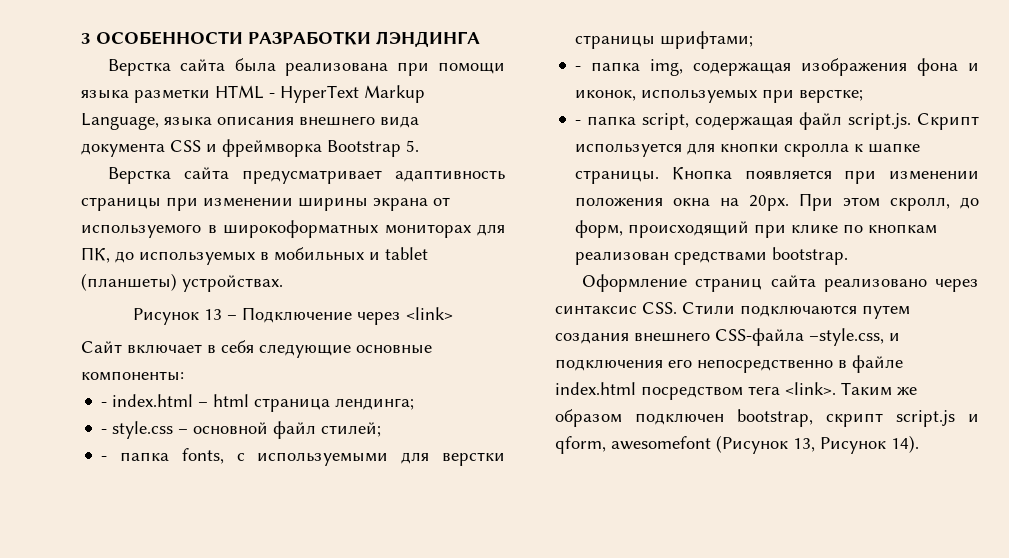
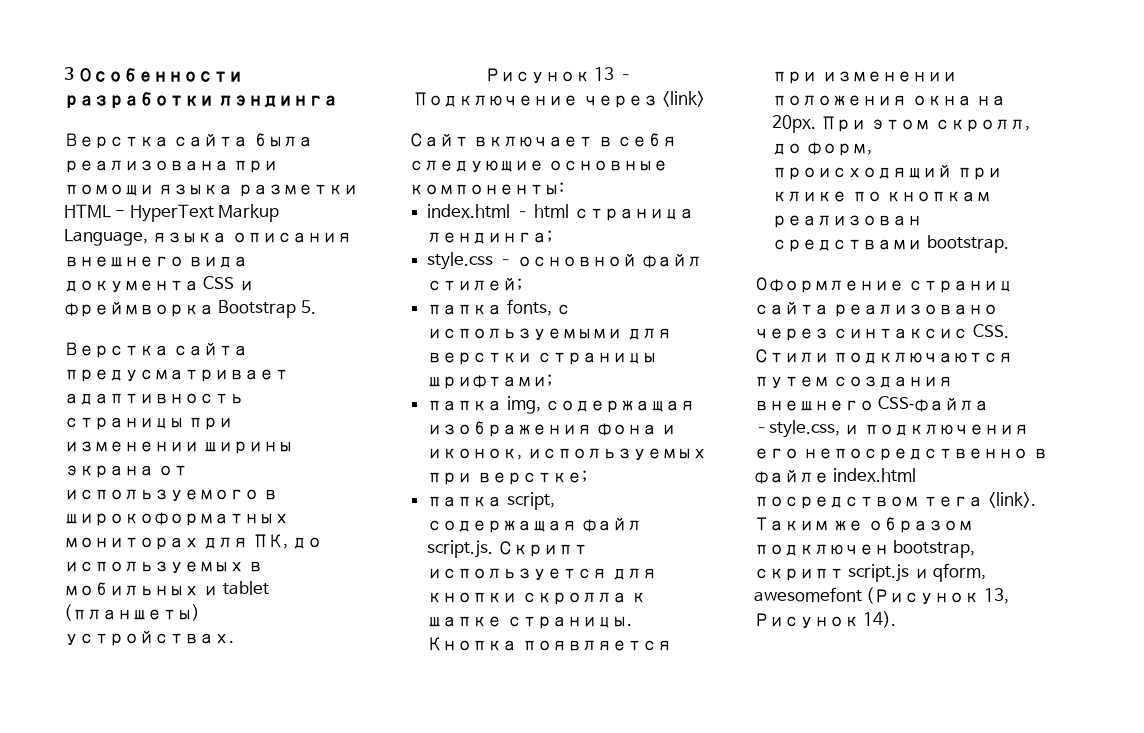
[96,31,480,47] ОСОБЕННОСТИ РАЗРАБОТКИ ЛЭНДИНГА -> [78,68,244,82] [64,92,339,108] Особенности разработки лэндинга
[101,402,108,407] - -> (564, 188) none
[101,429,108,434] - -> (553, 237) none
[101,456,108,461] - -> (523, 284) none
[575,66,582,71] - -> (553, 381) none
[575,120,582,125] - -> (587, 477) none

